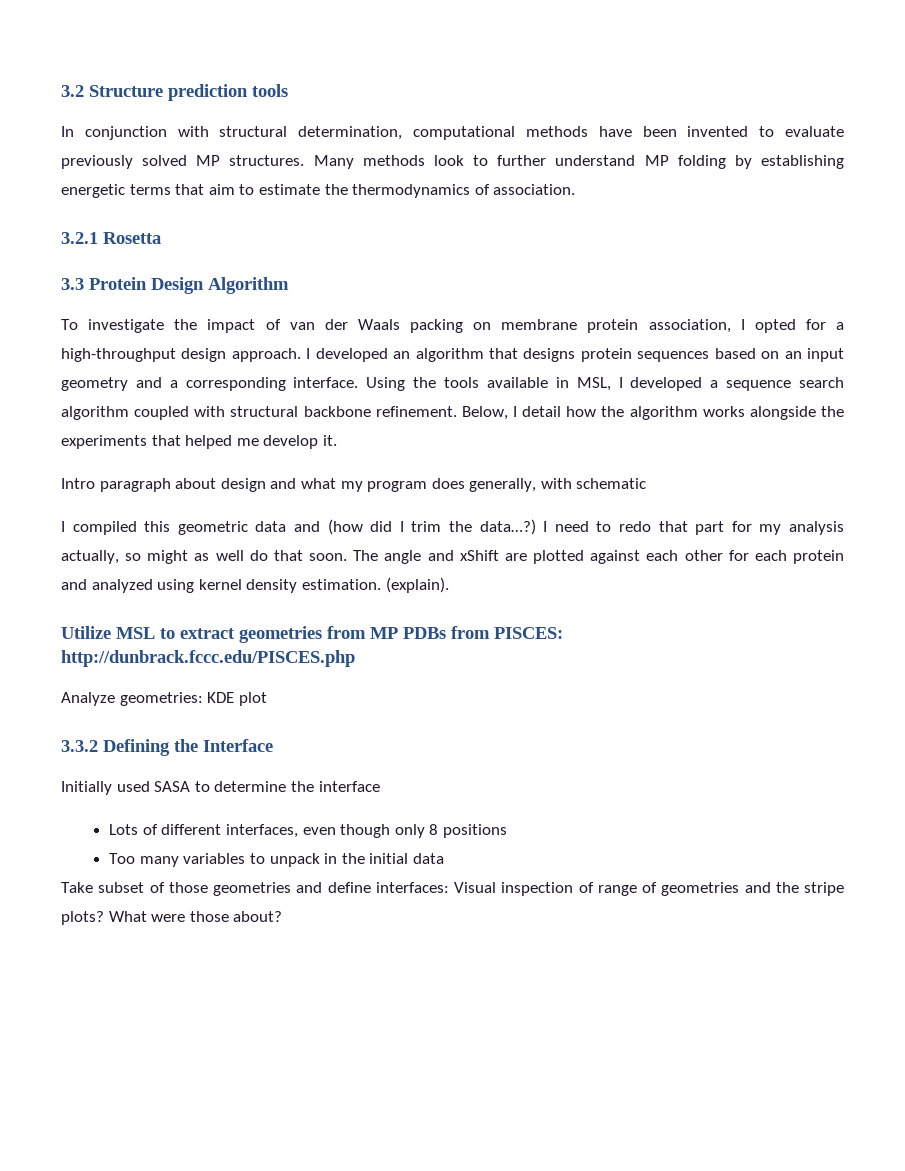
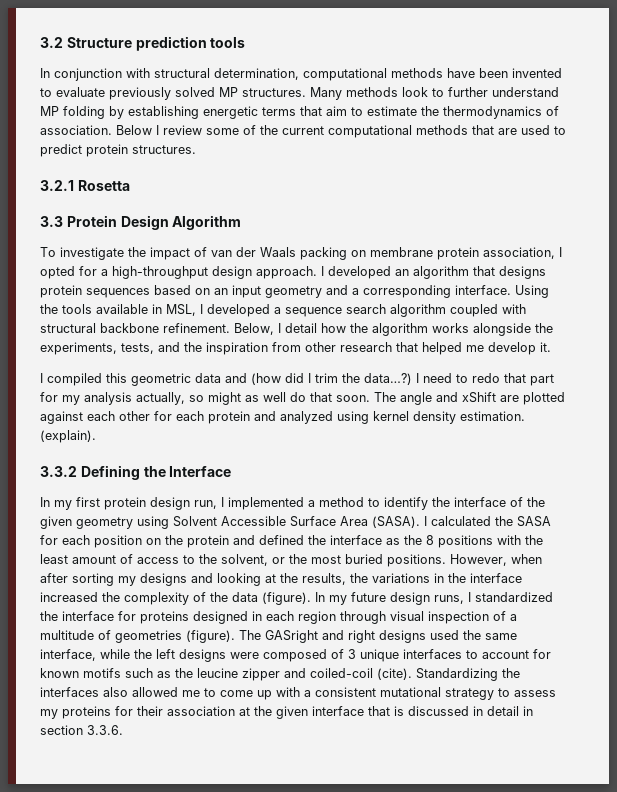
(576, 189) none -> [116,125,566,138] [40,144,196,157] Below I review some of the current computational methods that are used to predict protein structures.
[61,435,147,449] experiments -> [40,342,392,355] experiments, tests, and the inspiration from other research
[61,478,647,492] // Intro paragraph about design and what my program does generally, with schematic -> (551, 347) none
[61,626,563,643] [61,650,355,667] [61,692,267,706] [61,739,273,756] [61,781,380,795] [109,824,507,838] [109,853,444,867] [61,882,844,896] [61,911,283,925] Utilize MSL to extract geometries from MP PDBs from PISCES: http://dunbrack.fccc.edu/PISCES.php // Analyze geometries: KDE plot // 3.3.2 Defining the Interface // Initially used SASA to determine the interface // Lots of different interfaces, even though only 8 positions // Too many variables to unpack in the initial data // Take subset of those geometries and define interfaces: Visual inspection of range of geometries and the stripe plots? What were those about? -> [40,465,232,480] [40,497,545,510] [40,516,551,529] [40,535,543,548] [40,554,542,567] [40,573,522,586] [40,592,553,605] [40,611,517,624] [40,630,517,643] [40,649,551,662] [40,668,520,681] [40,687,556,700] [40,706,533,719] [40,725,123,735] 3.3.2 Defining the Interface // In my first protein design run, I implemented a method to identify the interface of the given geometry using Solvent Accessible Surface Area (SASA). I calculated the SASA for each position on the protein and defined the interface as the 8 positions with the least amount of access to the solvent, or the most buried positions. However, when after sorting my designs and looking at the results, the variations in the interface increased the complexity of the data (figure). In my future design runs, I standardized the interface for proteins designed in each region through visual inspection of a multitude of geometries (figure). The GASright and right designs used the same interface, while the left designs were composed of 3 unique interfaces to account for known motifs such as the leucine zipper and coiled-coil (cite). Standardizing the interfaces also allowed me to come up with a consistent mutational strategy to assess my proteins for their association at the given interface that is discussed in detail in section 3.3.6.

